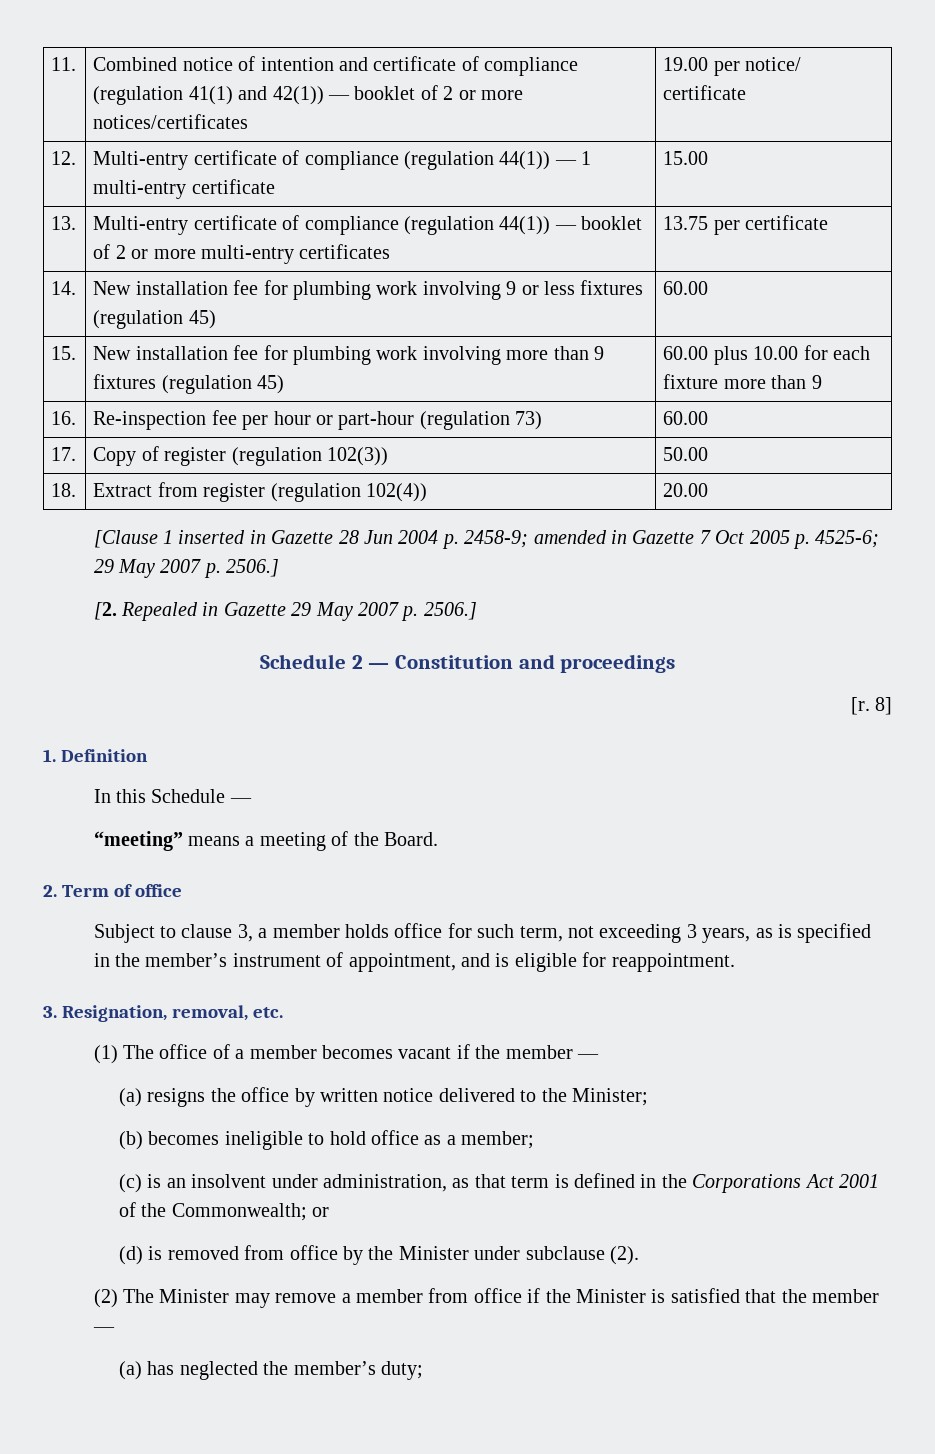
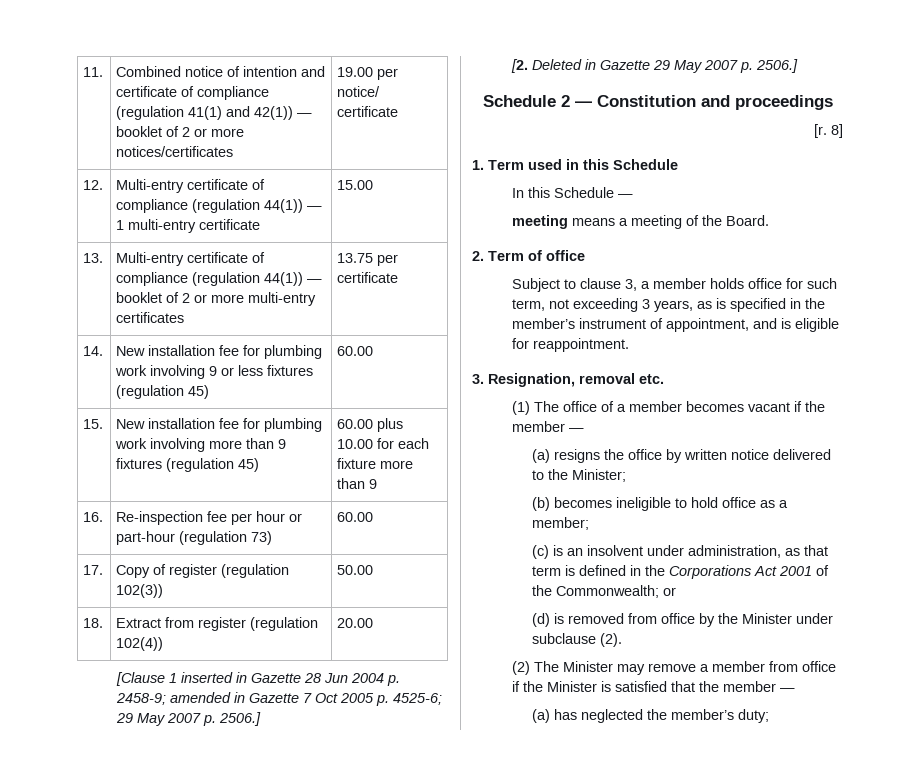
[120,602,198,621] Repealed -> [531,59,582,70] Deleted
[61,749,149,762] Definition -> [488,159,678,170] Term used in this Schedule
[93,831,183,851] “meeting” -> [511,215,568,229] meeting
[172,1005,249,1021] removal, -> [579,373,635,384] removal

